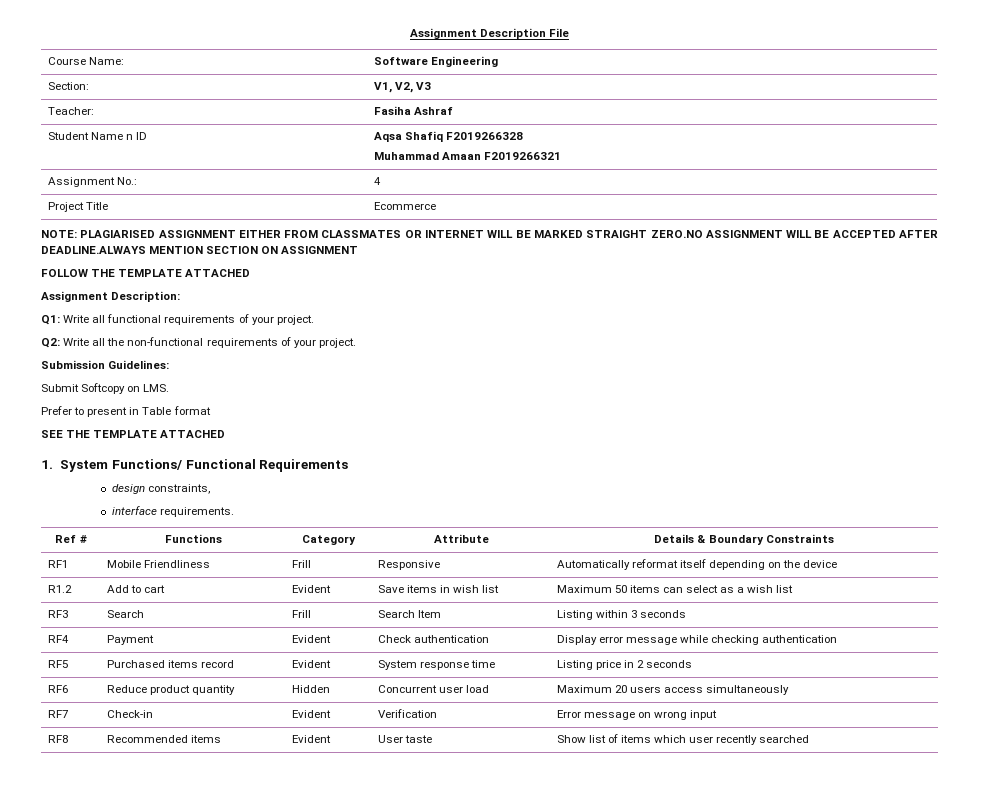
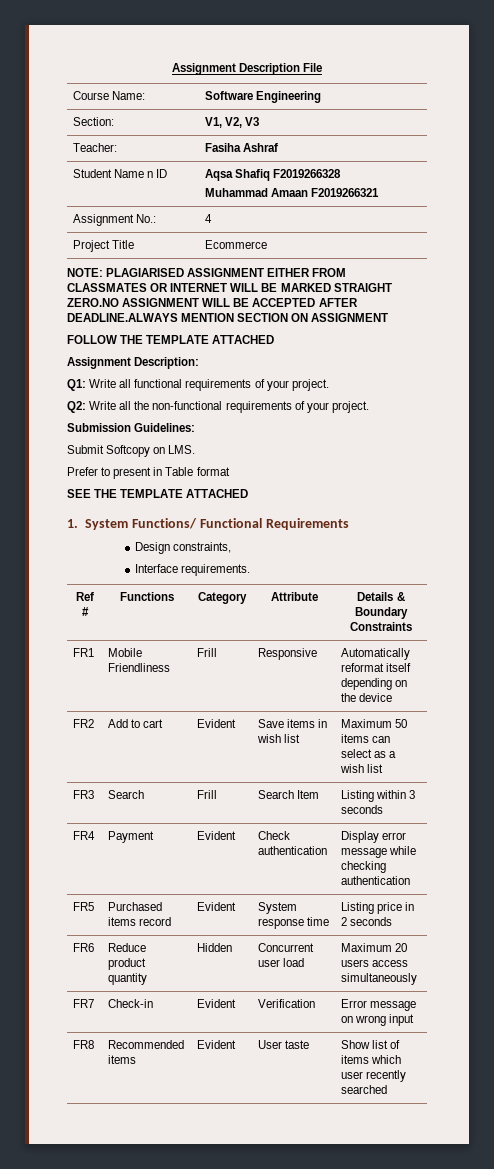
[111,484,145,494] design -> [134,542,170,554] Design
[111,506,157,515] interface -> [134,564,178,573] Interface
[47,560,68,568] RF1 -> [73,648,95,657] FR1
[47,585,72,593] R1.2 -> [73,719,95,728] FR2
[47,610,68,618] RF3 -> [73,790,95,799] FR3
[47,635,69,643] RF4 -> [73,831,96,840] FR4
[47,660,68,668] RF5 -> [73,902,95,911] FR5
[47,685,68,693] RF6 -> [73,943,95,952] FR6
[47,710,68,718] RF7 -> [73,999,95,1008] FR7
[47,735,68,743] RF8 -> [73,1040,95,1049] FR8

